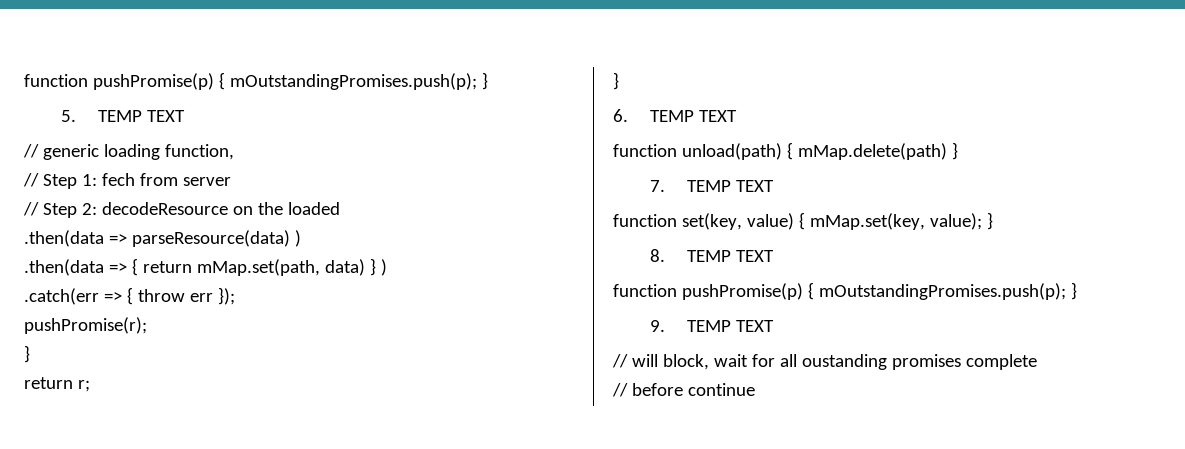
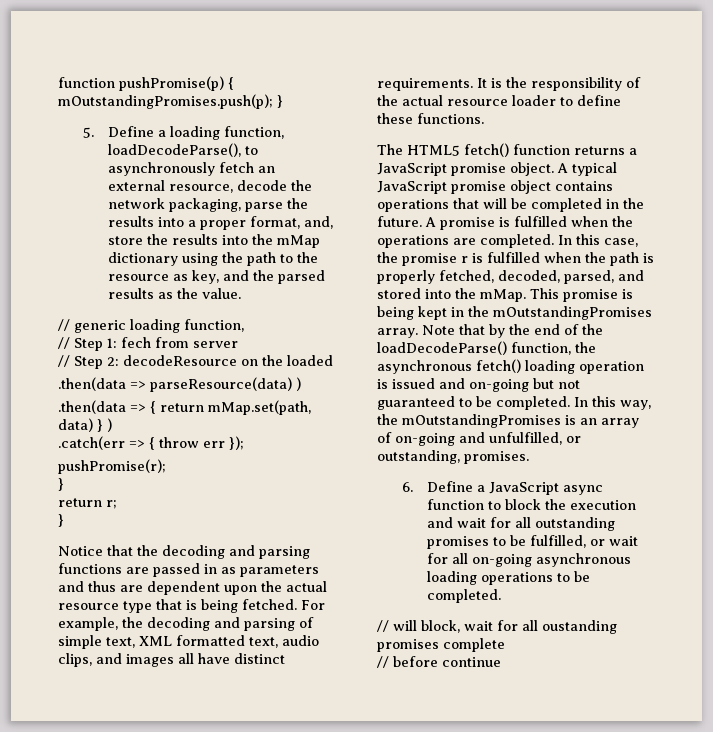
[97,110,185,122] TEMP TEXT -> [108,126,285,140] [108,143,259,157] [108,162,276,176] [108,180,313,193] [108,198,309,212] [108,216,334,230] [108,234,321,248] [108,252,319,266] [108,270,326,284] [108,288,242,299] Define a loading function, loadDecodeParse(), to asynchronously fetch an external resource, decode the network packaging, parse the results into a proper format, and, store the results into the mMap dictionary using the path to the resource as key, and the parsed results as the value.
[613,109,737,122] [613,142,958,160] [649,180,774,192] [613,212,993,230] [649,249,774,262] [613,282,1077,300] [649,320,774,332] 6. TEMP TEXT // function unload(path) { mMap.delete(path) } // 7. TEMP TEXT // function set(key, value) { mMap.set(key, value); } // 8. TEMP TEXT // function pushPromise(p) { mOutstandingPromises.push(p); } // 9. TEMP TEXT -> [58,545,310,559] [58,563,319,577] [58,581,327,595] [58,599,325,613] [58,617,314,631] [58,635,319,649] [58,653,285,667] [377,77,641,91] [377,95,621,106] [377,113,484,124] [377,143,637,157] [377,162,617,176] [377,180,613,194] [377,198,644,212] [377,216,633,230] [377,234,638,248] [377,252,654,266] [377,270,644,284] [377,288,633,302] [377,306,652,320] [377,324,603,338] [377,341,596,355] [377,359,644,374] [377,378,580,392] [377,396,651,410] [377,414,639,428] [377,432,581,446] [377,450,529,464] [402,481,604,495] [427,499,637,510] [427,517,616,531] [427,535,639,549] [427,553,632,567] [427,571,591,585] [427,589,502,603] Notice that the decoding and parsing functions are passed in as parameters and thus are dependent upon the actual resource type that is being fetched. For example, the decoding and parsing of simple text, XML formatted text, audio clips, and images all have distinct requirements. It is the responsibility of the actual resource loader to define these functions. // The HTML5 fetch() function returns a JavaScript promise object. A typical JavaScript promise object contains operations that will be completed in the future. A promise is fulfilled when the operations are completed. In this case, the promise r is fulfilled when the path is properly fetched, decoded, parsed, and stored into the mMap. This promise is being kept in the mOutstandingPromises array. Note that by the end of the loadDecodeParse() function, the asynchronous fetch() loading operation is issued and on-going but not guaranteed to be completed. In this way, the mOutstandingPromises is an array of on-going and unfulfilled, or outstanding, promises. // 6. Define a JavaScript async function to block the execution and wait for all outstanding promises to be fulfilled, or wait for all on-going asynchronous loading operations to be completed.

